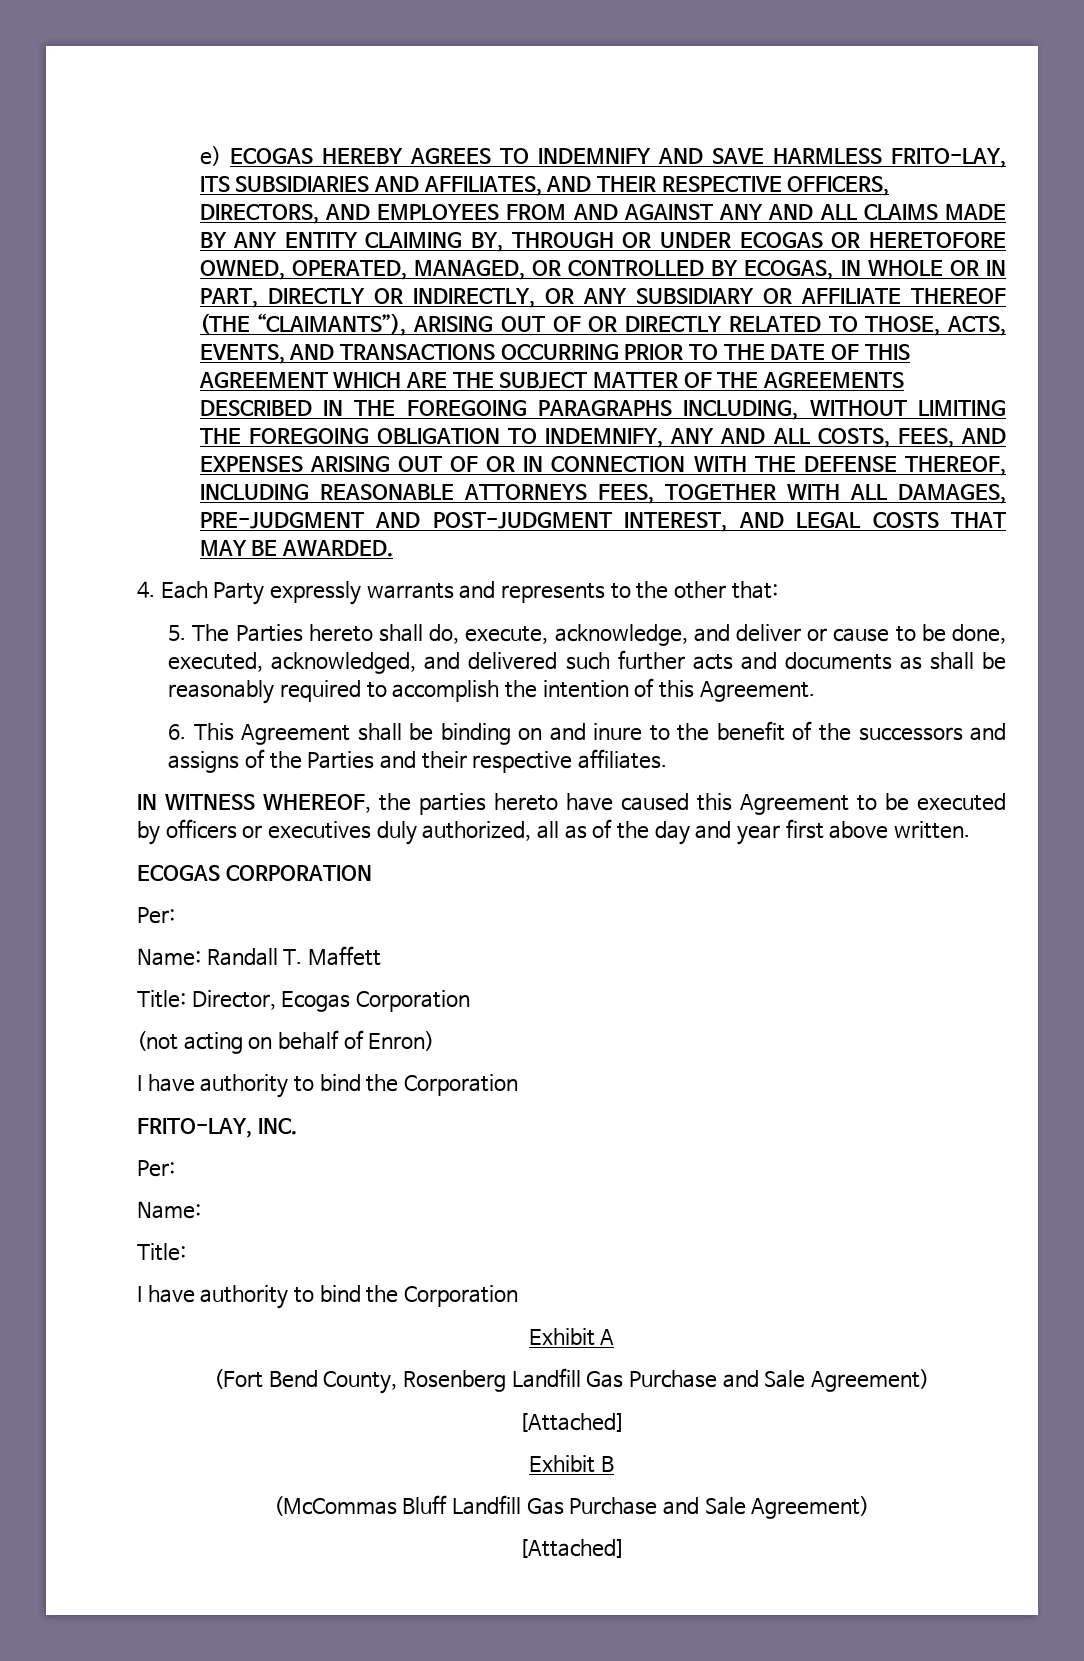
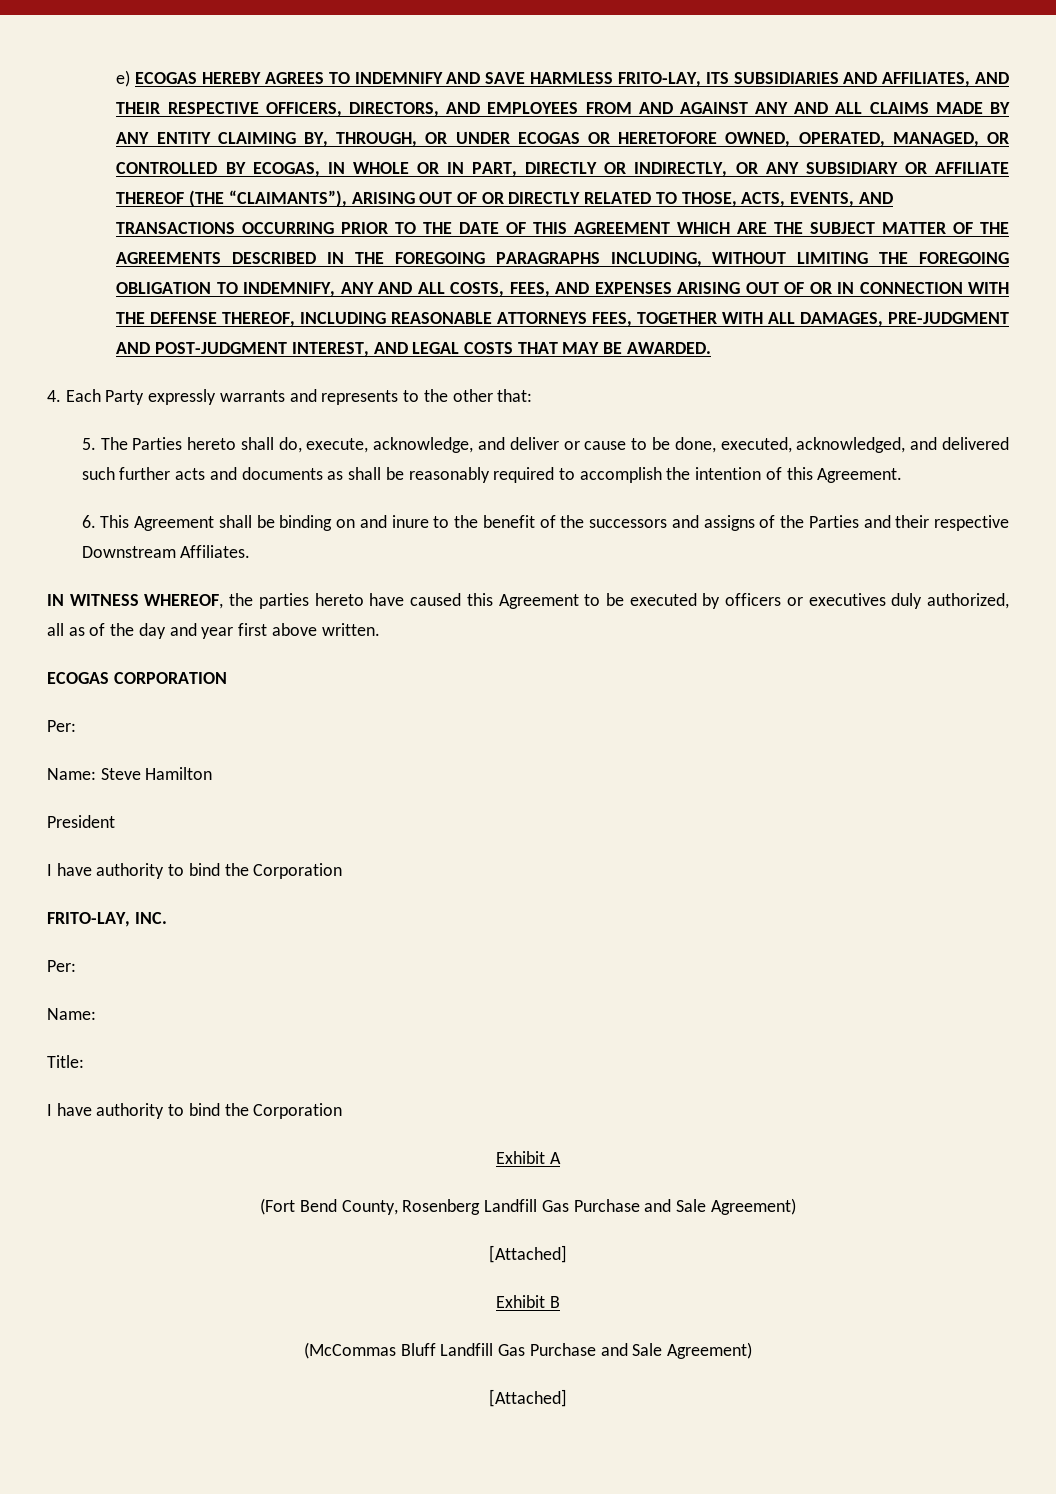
[511,232,614,248] THROUGH -> [336,132,418,147] THROUGH,
[577,749,667,769] affiliates. -> [81,545,251,558] Downstream Affiliates.
[206,946,381,966] [137,990,470,1012] [137,1030,435,1054] Randall T. Maffett // Title: Director, Ecogas Corporation // (not acting on behalf of Enron) -> [100,767,213,780] [47,815,115,828] Steve Hamilton // President

